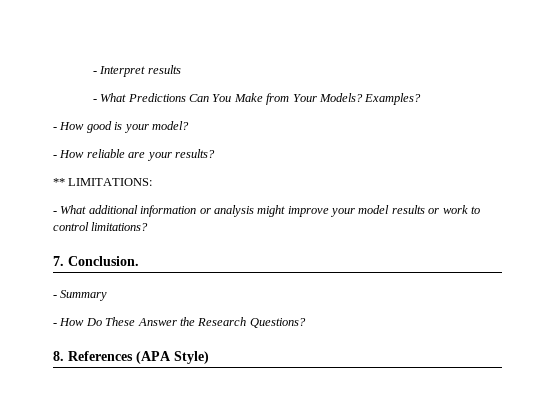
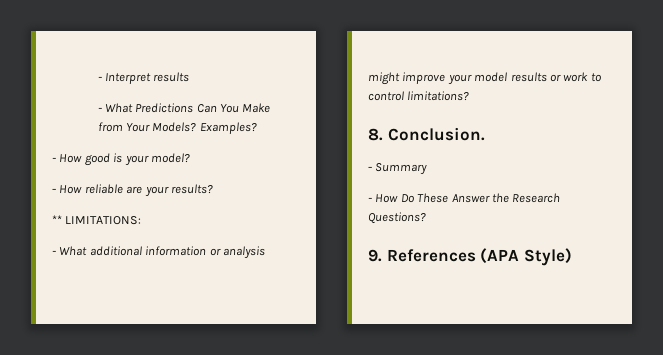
[53,256,64,266] 7. -> [368,128,383,141] 8.
[53,351,64,361] 8. -> [368,249,382,262] 9.

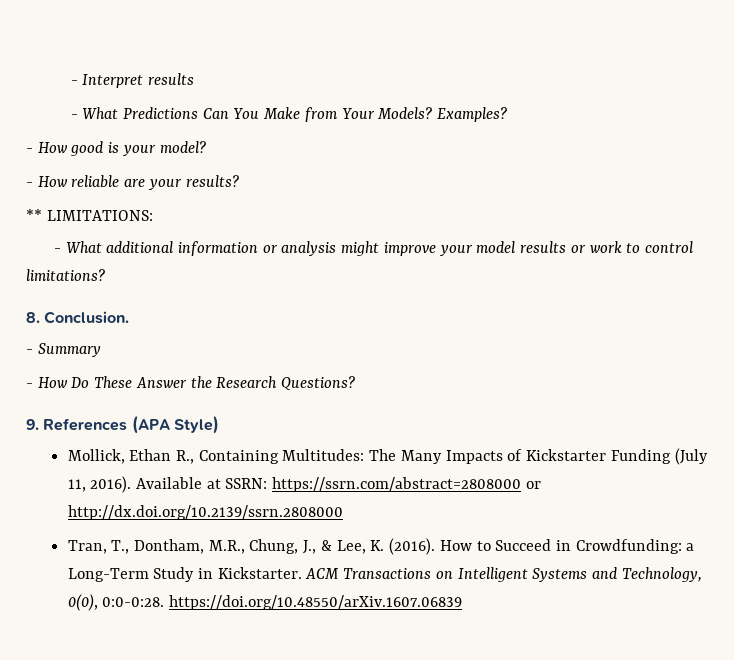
(572, 257) none -> [67,448,708,465] [67,476,541,493] [67,505,343,520] [67,538,695,555] [67,567,702,582] [67,594,462,611] // Mollick, Ethan R., Containing Multitudes: The Many Impacts of Kickstarter Funding (July 11, 2016). Available at SSRN: https://ssrn.com/abstract=2808000 or http://dx.doi.org/10.2139/ssrn.2808000 // Tran, T., Dontham, M.R., Chung, J., & Lee, K. (2016). How to Succeed in Crowdfunding: a Long-Term Study in Kickstarter. ACM Transactions on Intelligent Systems and Technology, 0(0), 0:0-0:28. https://doi.org/10.48550/arXiv.1607.06839

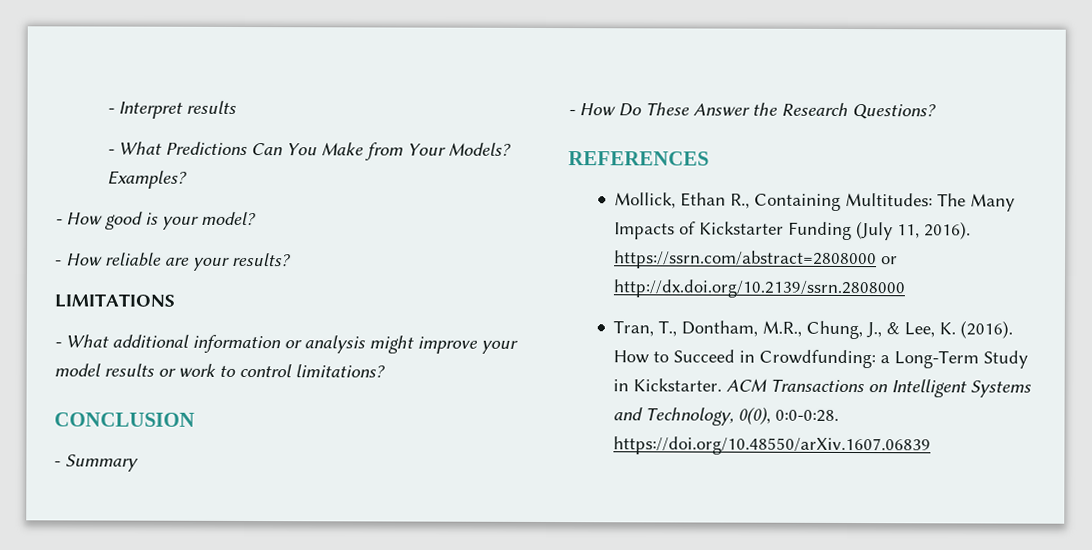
[26,209,153,221] ** LIMITATIONS: -> [54,293,175,308] LIMITATIONS
[26,311,130,324] 8. Conclusion. -> [54,412,195,427] CONCLUSION
[26,416,219,434] 9. References (APA Style) -> [568,151,709,166] REFERENCES
[135,477,268,489] Available at SSRN: -> (972, 230) none

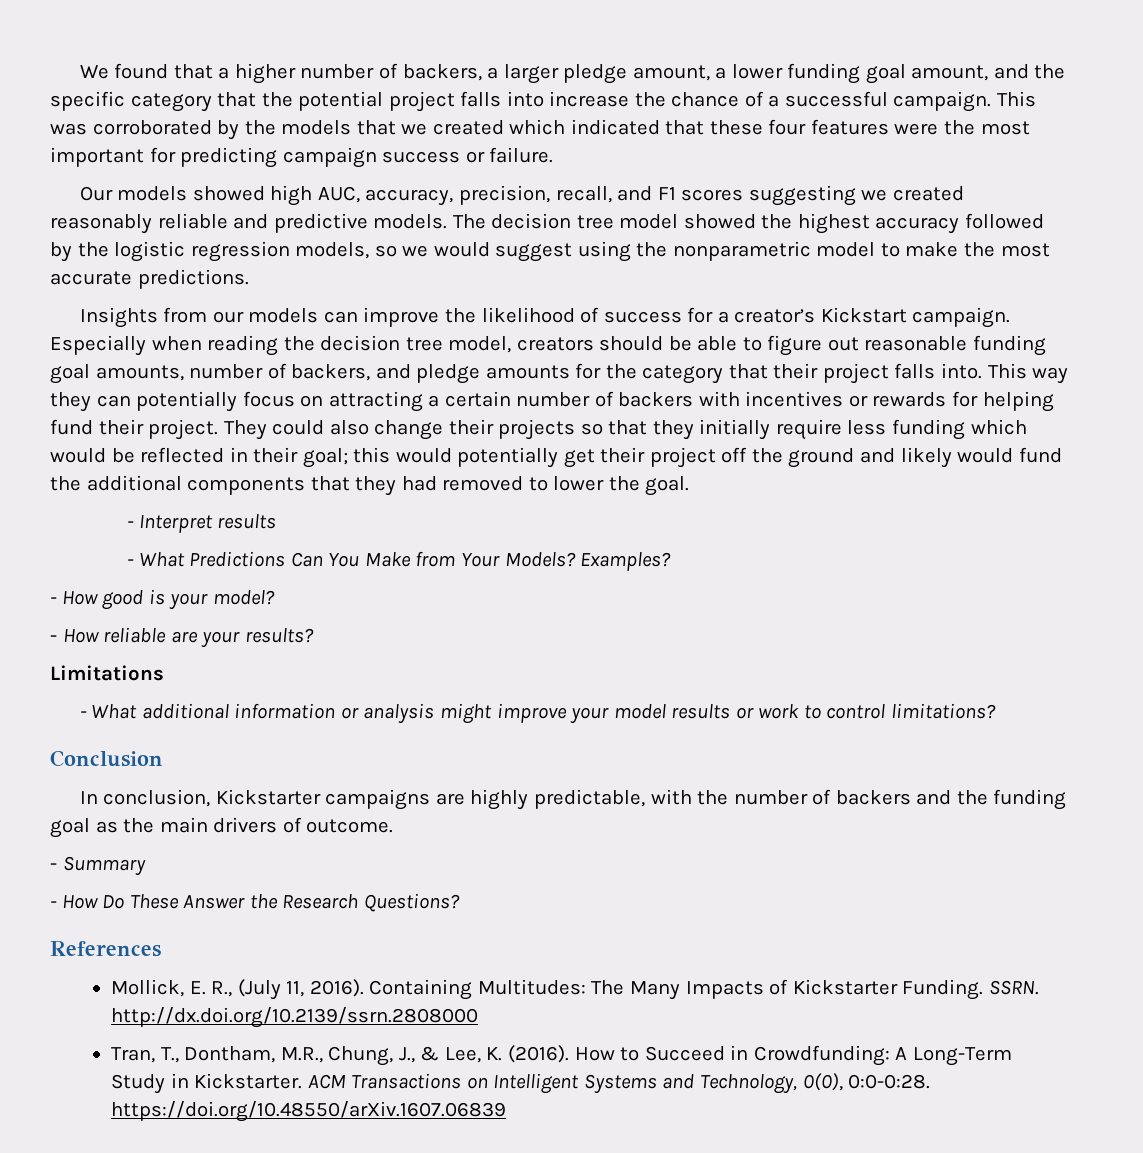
(106, 110) none -> [79,63,1066,84] [50,91,1037,112] [50,119,1030,140] [50,147,554,168] [79,185,964,206] [50,213,1044,234] [50,241,1050,262] [50,269,249,289] [79,307,1011,328] [50,335,1047,356] [50,363,1069,384] [50,391,1054,412] [50,419,1027,440] [50,447,1062,468] [50,475,690,496] We found that a higher number of backers, a larger pledge amount, a lower funding goal amount, and the specific category that the potential project falls into increase the chance of a successful campaign. This was corroborated by the models that we created which indicated that these four features were the most important for predicting campaign success or failure. // Our models showed high AUC, accuracy, precision, recall, and F1 scores suggesting we created reasonably reliable and predictive models. The decision tree model showed the highest accuracy followed by the logistic regression models, so we would suggest using the nonparametric model to make the most accurate predictions. // Insights from our models can improve the likelihood of success for a creator’s Kickstart campaign. Especially when reading the decision tree model, creators should be able to figure out reasonable funding goal amounts, number of backers, and pledge amounts for the category that their project falls into. This way they can potentially focus on attracting a certain number of backers with incentives or rewards for helping fund their project. They could also change their projects so that they initially require less funding which would be reflected in their goal; this would potentially get their project off the ground and likely would fund the additional components that they had removed to lower the goal. //
[54,293,175,308] LIMITATIONS -> [50,665,164,681] Limitations
[54,412,195,427] CONCLUSION -> [50,750,163,767] [79,789,1067,810] [50,817,394,838] Conclusion // In conclusion, Kickstarter campaigns are highly predictable, with the number of backers and the funding goal as the main drivers of outcome.
[568,151,709,166] REFERENCES -> [50,941,161,957] References
[680,192,751,209] Ethan R., -> [189,979,364,1000] E. R., (July 11, 2016).
[788,221,972,241] [614,250,899,270] Funding (July 11, 2016). https://ssrn.com/abstract=2808000 or -> [902,979,1039,1000] Funding. SSRN.
[880,355,891,364] a -> [895,1047,908,1060] A

